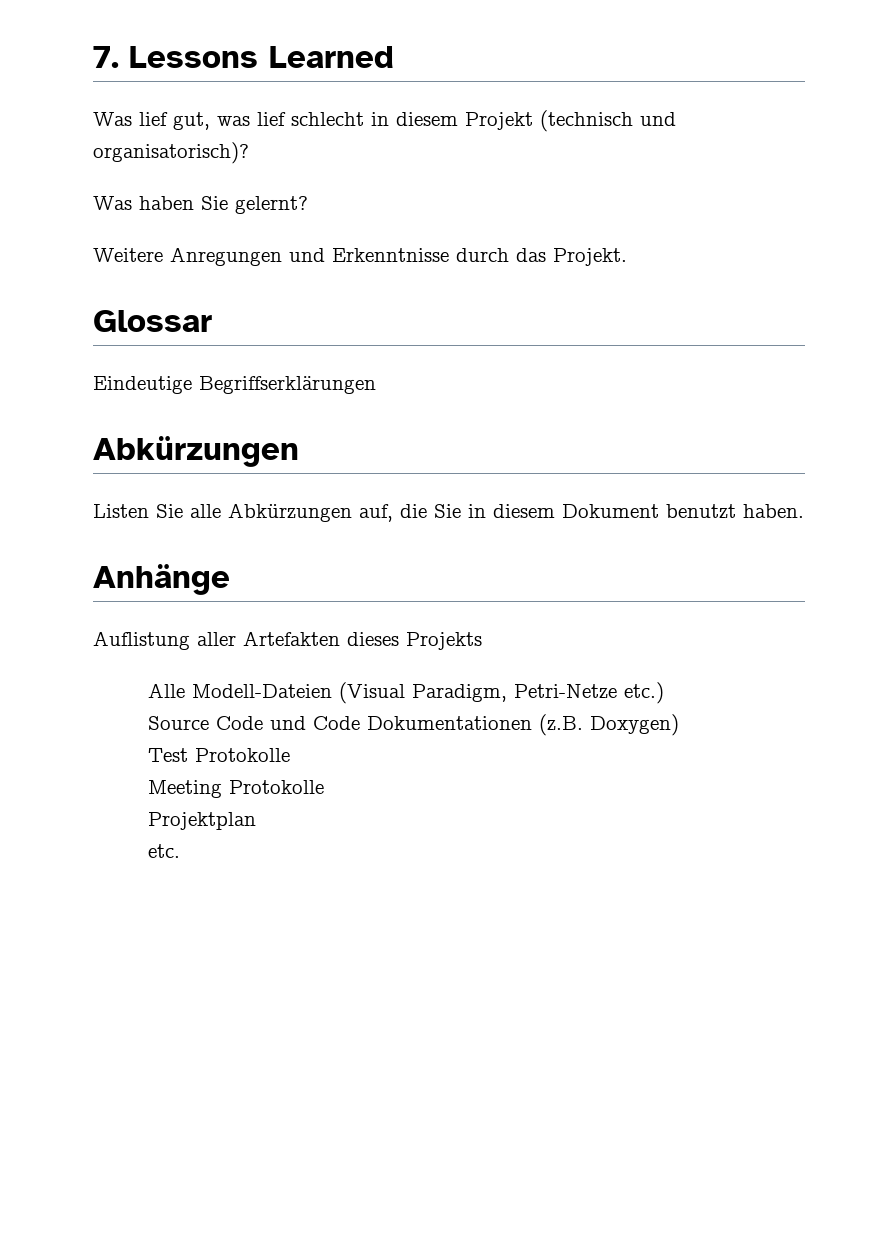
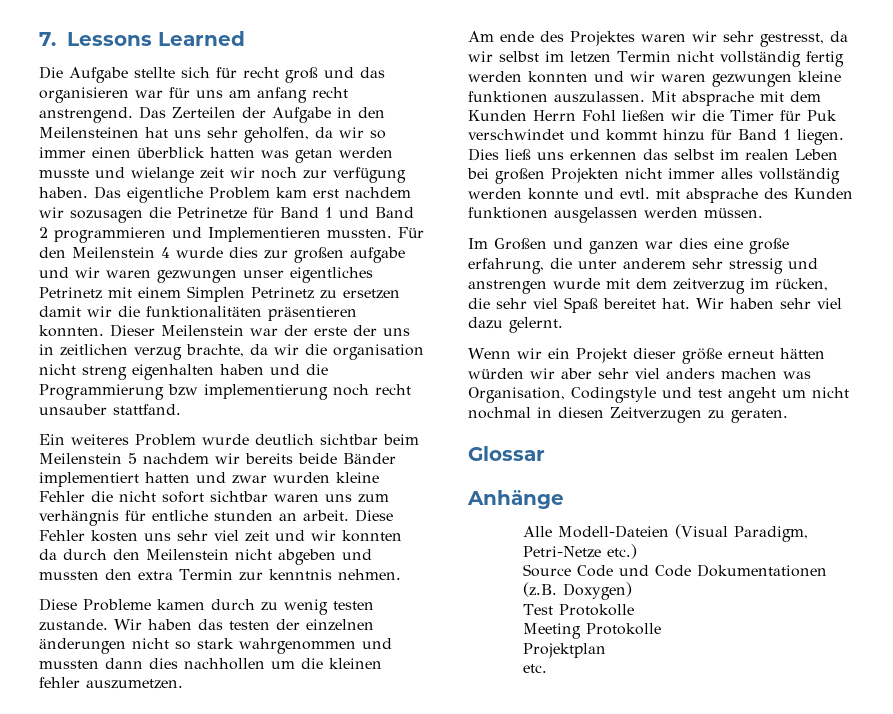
[93,110,676,132] [93,142,249,164] [93,196,308,214] [93,247,627,266] [93,310,212,332] [93,376,376,394] [93,436,299,467] [93,503,804,522] [93,564,230,595] [93,631,482,650] Was lief gut, was lief schlecht in diesem Projekt (technisch und organisatorisch)? // Was haben Sie gelernt? // Weitere Anregungen und Erkenntnisse durch das Projekt. // Glossar // Eindeutige Begriffserklärungen // Abkürzungen // Listen Sie alle Abkürzungen auf, die Sie in diesem Dokument benutzt haben. // Anhänge // Auflistung aller Artefakten dieses Projekts -> [39,66,385,83] [39,87,348,103] [39,106,385,123] [39,127,386,143] [39,147,393,163] [39,167,406,183] [39,186,411,203] [39,207,414,223] [39,227,424,243] [39,247,405,263] [39,267,373,283] [39,286,400,302] [39,306,357,321] [39,324,410,337] [39,344,424,360] [39,364,328,380] [39,384,411,400] [39,404,181,415] [39,434,419,446] [39,453,396,464] [39,472,379,487] [39,491,389,503] [39,509,393,526] [39,530,402,542] [39,549,372,565] [39,569,401,581] [39,598,374,615] [39,619,374,631] [39,638,392,654] [39,658,382,670] [39,677,183,689] [468,31,848,47] [468,51,844,67] [468,71,841,87] [468,91,821,106] [468,110,837,122] [468,129,844,145] [468,148,838,161] [467,168,840,184] [468,188,853,203] [468,207,763,223] [468,238,789,254] [468,258,818,274] [468,278,828,294] [468,297,842,313] [468,317,563,333] [468,348,825,364] [468,368,811,379] [468,387,849,403] [468,407,788,423] [468,446,545,461] [467,490,564,509] Die Aufgabe stellte sich für recht groß und das organisieren war für uns am anfang recht anstrengend. Das Zerteilen der Aufgabe in den Meilensteinen hat uns sehr geholfen, da wir so immer einen überblick hatten was getan werden musste und wielange zeit wir noch zur verfügung haben. Das eigentliche Problem kam erst nachdem wir sozusagen die Petrinetze für Band 1 und Band 2 programmieren und Implementieren mussten. Für den Meilenstein 4 wurde dies zur großen aufgabe und wir waren gezwungen unser eigentliches Petrinetz mit einem Simplen Petrinetz zu ersetzen damit wir die funktionalitäten präsentieren konnten. Dieser Meilenstein war der erste der uns in zeitlichen verzug brachte, da wir die organisation nicht streng eigenhalten haben und die Programmierung bzw implementierung noch recht unsauber stattfand. // Ein weiteres Problem wurde deutlich sichtbar beim Meilenstein 5 nachdem wir bereits beide Bänder implementiert hatten und zwar wurden kleine Fehler die nicht sofort sichtbar waren uns zum verhängnis für entliche stunden an arbeit. Diese Fehler kosten uns sehr viel zeit und wir konnten da durch den Meilenstein nicht abgeben und mussten den extra Termin zur kenntnis nehmen. // Diese Probleme kamen durch zu wenig testen zustande. Wir haben das testen der einzelnen änderungen nicht so stark wahrgenommen und mussten dann dies nachhollen um die kleinen fehler auszumetzen. // Am ende des Projektes waren wir sehr gestresst, da wir selbst im letzen Termin nicht vollständig fertig werden konnten und wir waren gezwungen kleine funktionen auszulassen. Mit absprache mit dem Kunden Herrn Fohl ließen wir die Timer für Puk verschwindet und kommt hinzu für Band 1 liegen. Dies ließ uns erkennen das selbst im realen Leben bei großen Projekten nicht immer alles vollständig werden konnte und evtl. mit absprache des Kunden funktionen ausgelassen werden müssen. // Im Großen und ganzen war dies eine große erfahrung, die unter anderem sehr stressig und anstrengen wurde mit dem zeitverzug im rücken, die sehr viel Spaß bereitet hat. Wir haben sehr viel dazu gelernt. // Wenn wir ein Projekt dieser größe erneut hätten würden wir aber sehr viel anders machen was Organisation, Codingstyle und test angeht um nicht nochmal in diesen Zeitverzugen zu geraten. // Glossar // Anhänge

